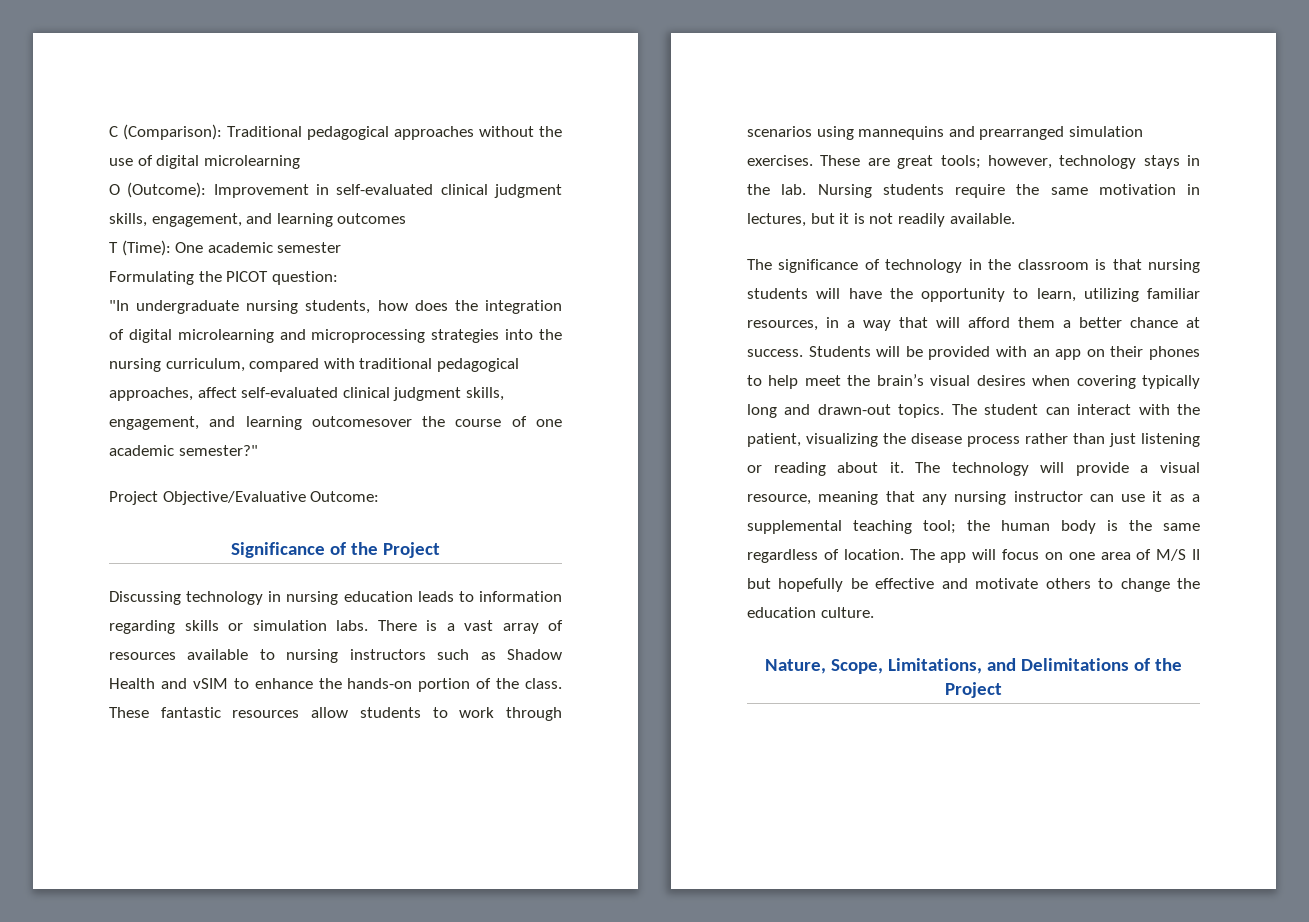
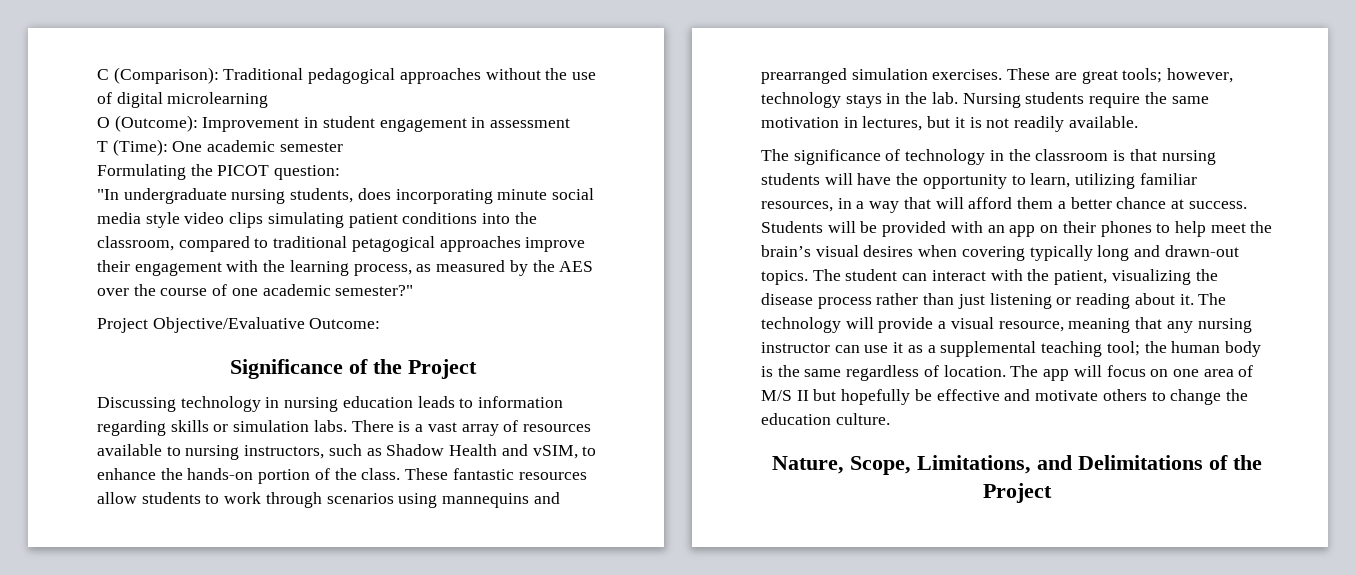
[336,184,562,198] [109,213,407,227] self-evaluated clinical judgment skills, engagement, and learning outcomes -> [322,116,571,132] student engagement in assessment
[377,300,563,314] [109,329,562,343] [109,358,519,372] [109,387,504,401] [109,416,412,430] how does the integration of digital microlearning and microprocessing strategies into the nursing curriculum, compared with traditional pedagogical approaches, affect self-evaluated clinical judgment skills, engagement, and learning outcomesover -> [357,188,595,204] [97,212,537,228] [97,236,586,252] [97,260,594,276] [97,288,129,296] does incorporating minute social media style video clips simulating patient conditions into the classroom, compared to traditional petagogical approaches improve their engagement with the learning process, as measured by the AES over
[349,649,426,660] instructors -> [244,445,325,459] instructors,
[192,678,228,689] vSIM -> [532,445,578,459] vSIM,

